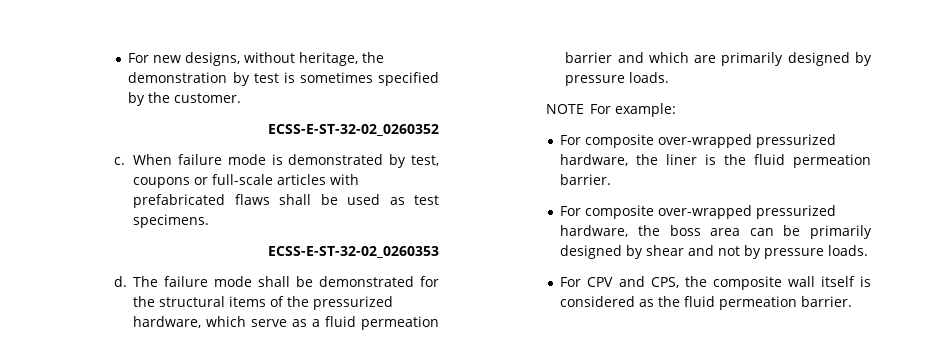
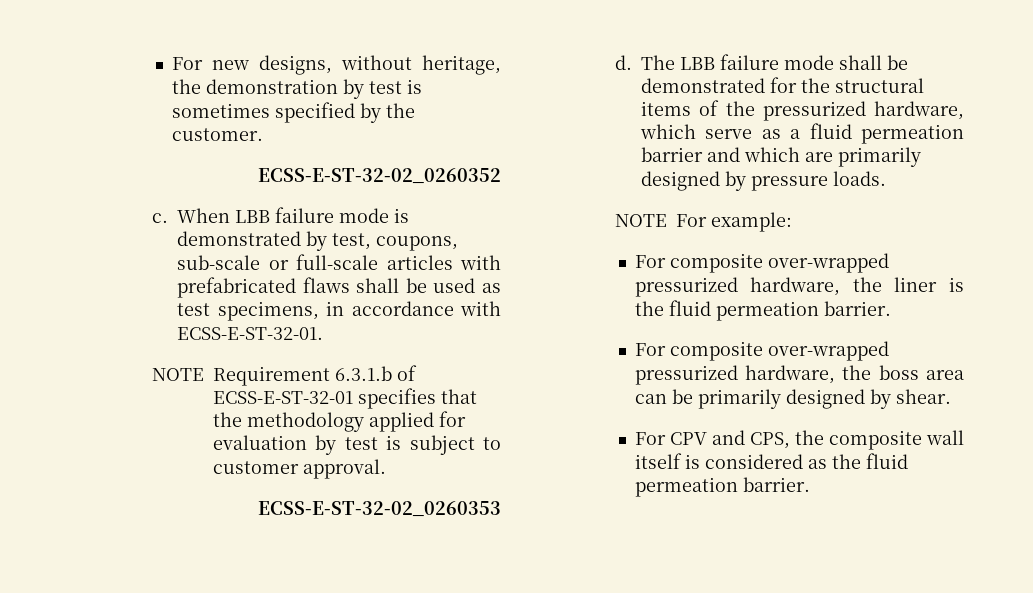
(173, 159) none -> [235,210,271,223] LBB
[133,177,191,188] coupons -> [376,236,459,251] [177,255,261,270] coupons, sub-scale
[133,214,210,228] specimens. -> [217,301,501,321] [177,327,324,340] [152,365,418,386] [213,388,478,409] [213,411,467,432] [213,435,501,455] [213,459,387,479] specimens, in accordance with ECSS-E-ST-32-01. // NOTE Requirement 6.3.1.b of ECSS-E-ST-32-01 specifies that the methodology applied for evaluation by test is subject to customer approval.
(159, 281) none -> [680,57,716,70] LBB
[646,245,869,259] shear and not by pressure loads. -> [895,389,951,404] shear.

